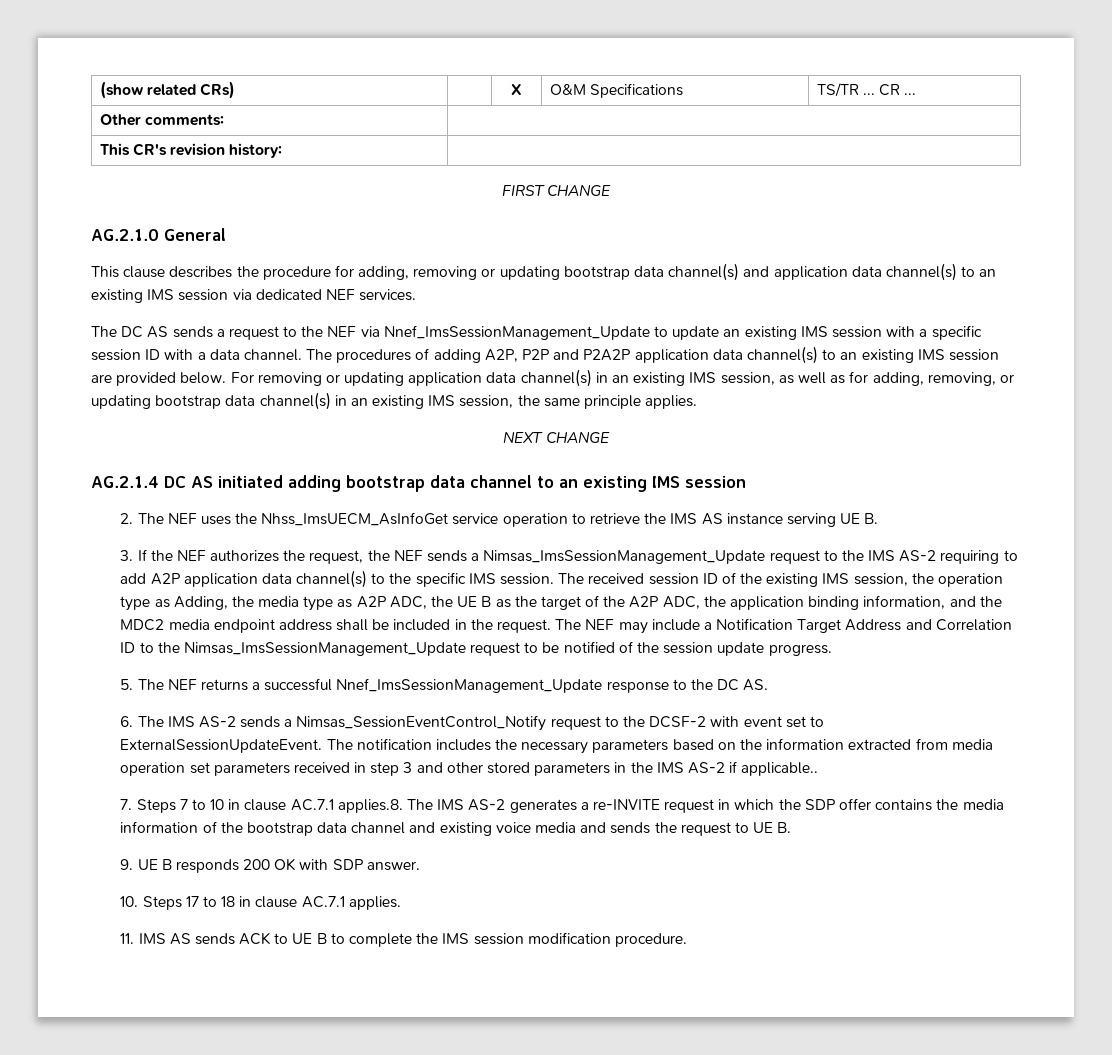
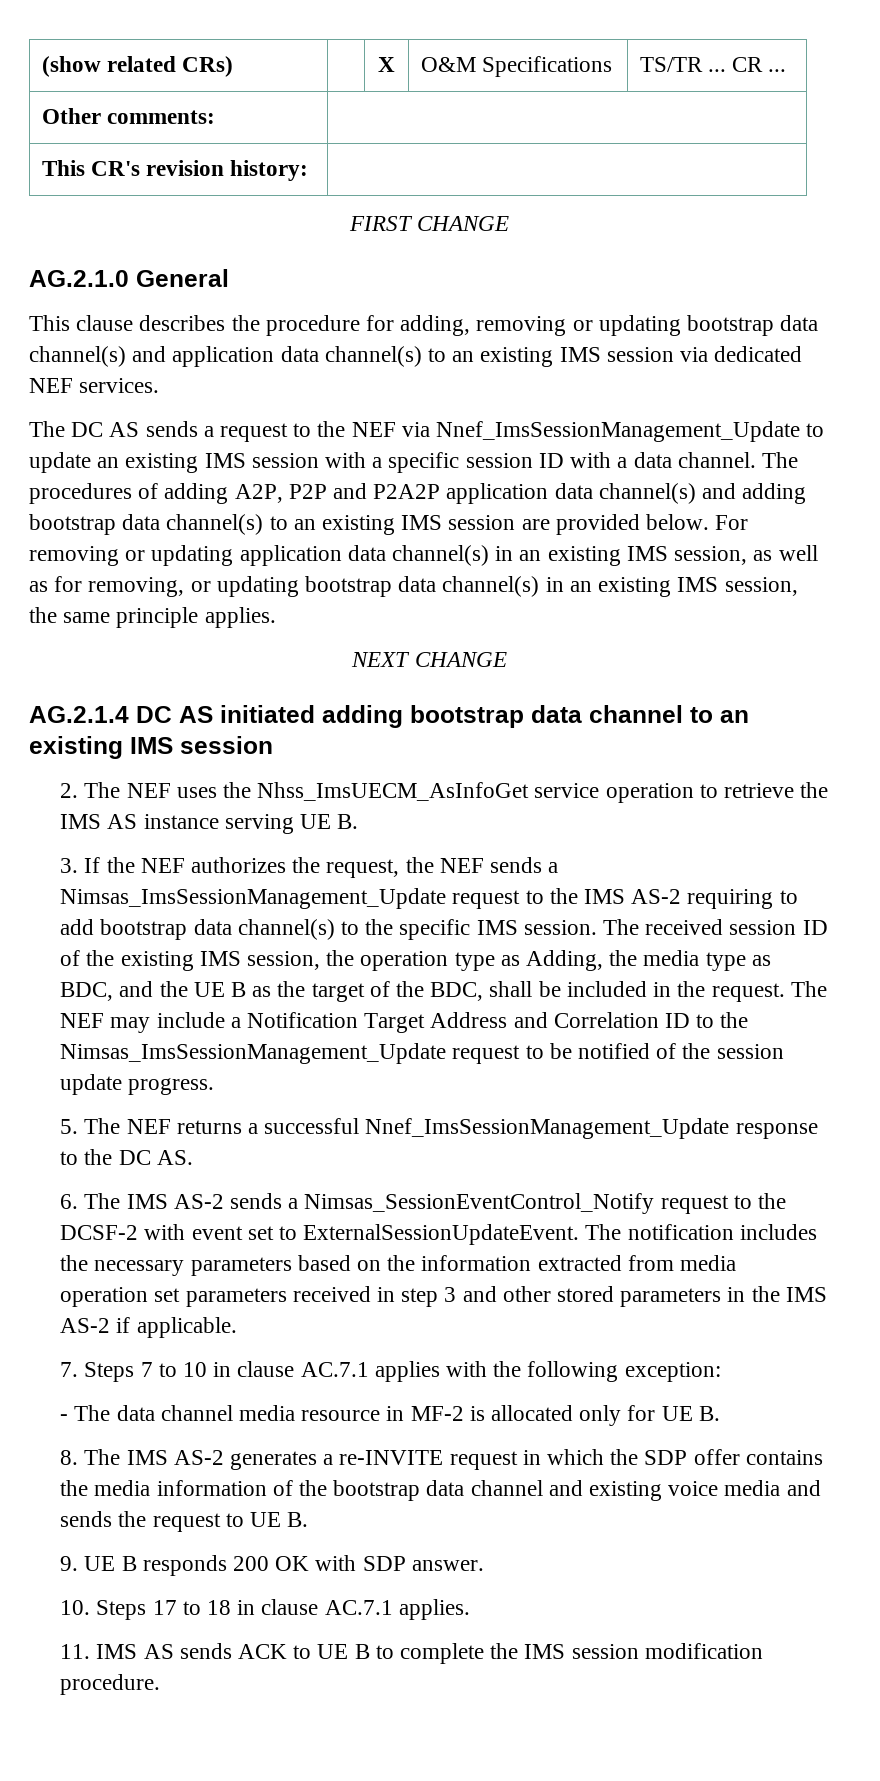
(818, 355) none -> [702,483,807,504] [29,514,264,535] and adding bootstrap data channel(s)
[872,372,924,386] adding, -> (83, 584) none
[150,573,258,587] A2P application -> [100,919,188,940] bootstrap
[356,596,427,609] A2P ADC, -> [60,981,154,1001] BDC, and
[629,595,1002,610] [120,619,332,633] A2P ADC, the application binding information, and the MDC2 media endpoint address -> [430,982,484,1001] BDC,
[741,762,819,776] applicable.. -> [136,1317,237,1338] applicable.
[337,799,403,813] applies.8. -> [374,1361,721,1382] [60,1405,720,1426] [60,1450,79,1465] applies with the following exception: // - The data channel media resource in MF-2 is allocated only for UE B. // 8.

